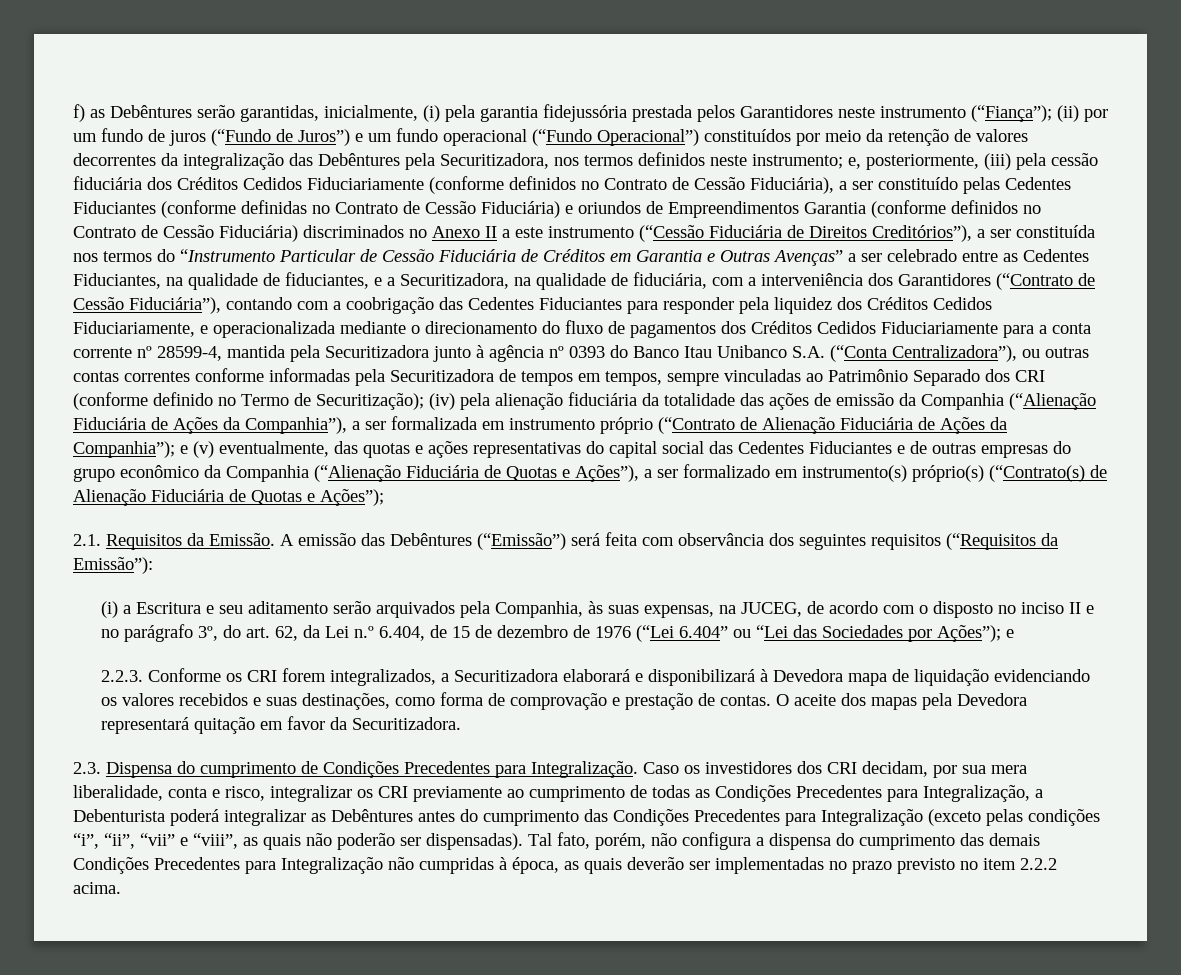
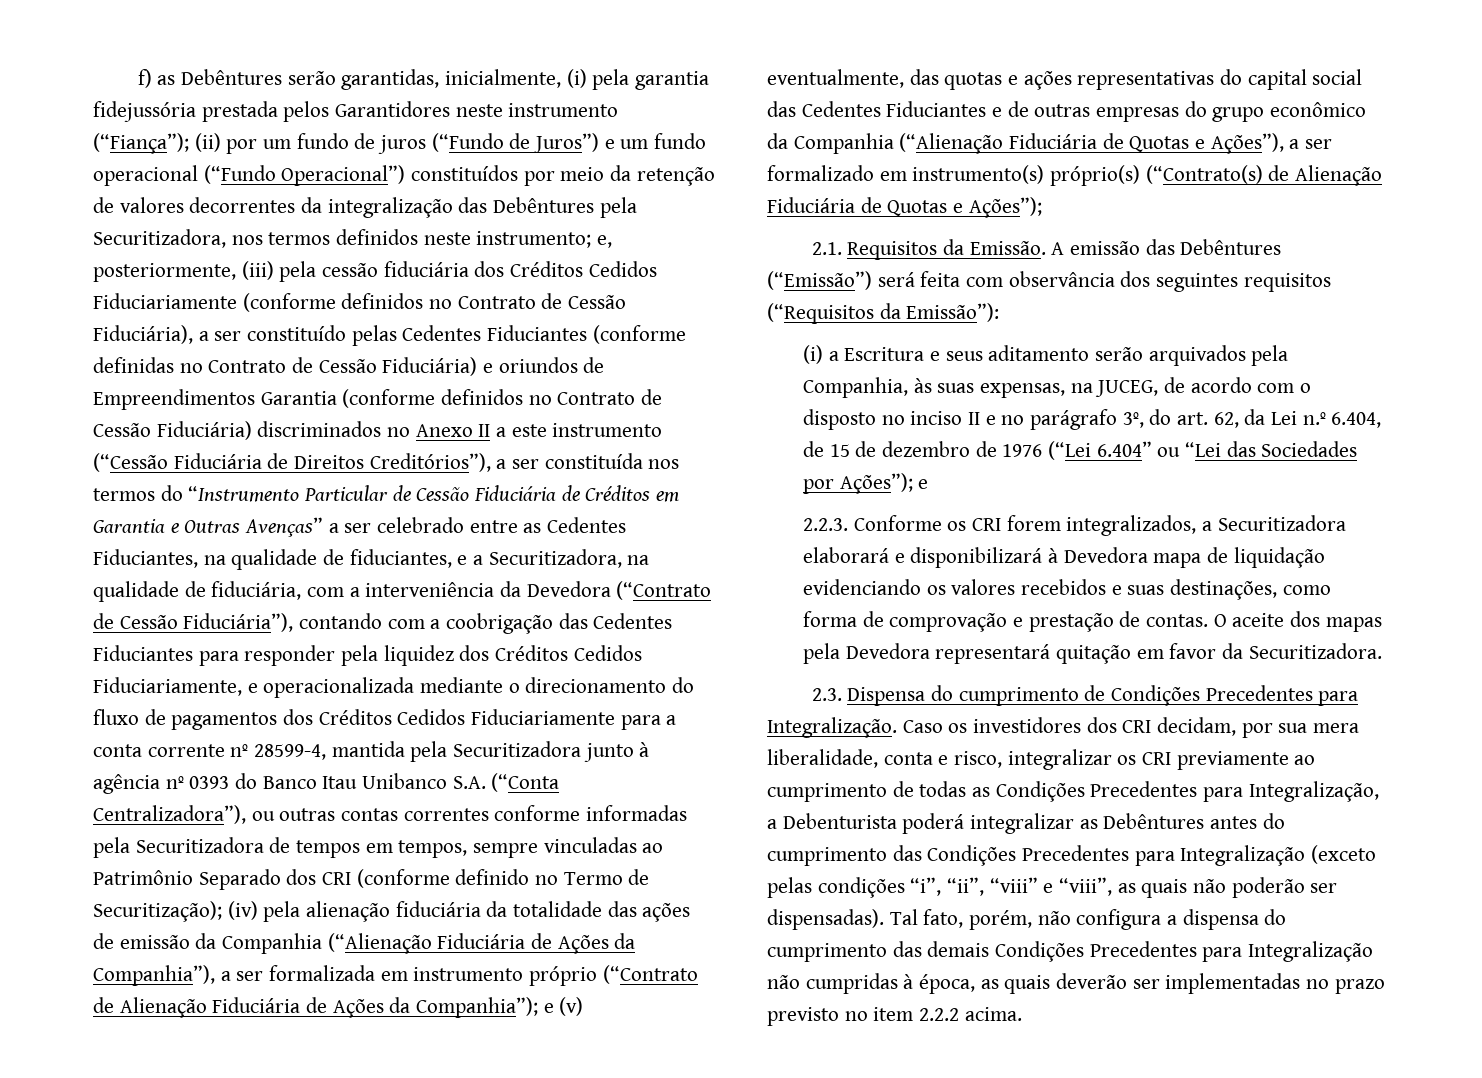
[868,273,991,286] dos Garantidores -> [500,581,611,597] da Devedora
[218,605,243,614] seu -> [945,351,983,361] seus
[140,833,175,846] “vii” -> [989,877,1038,893] “viii”

